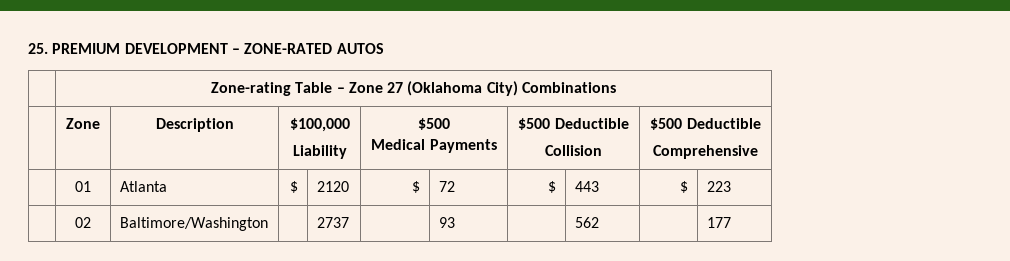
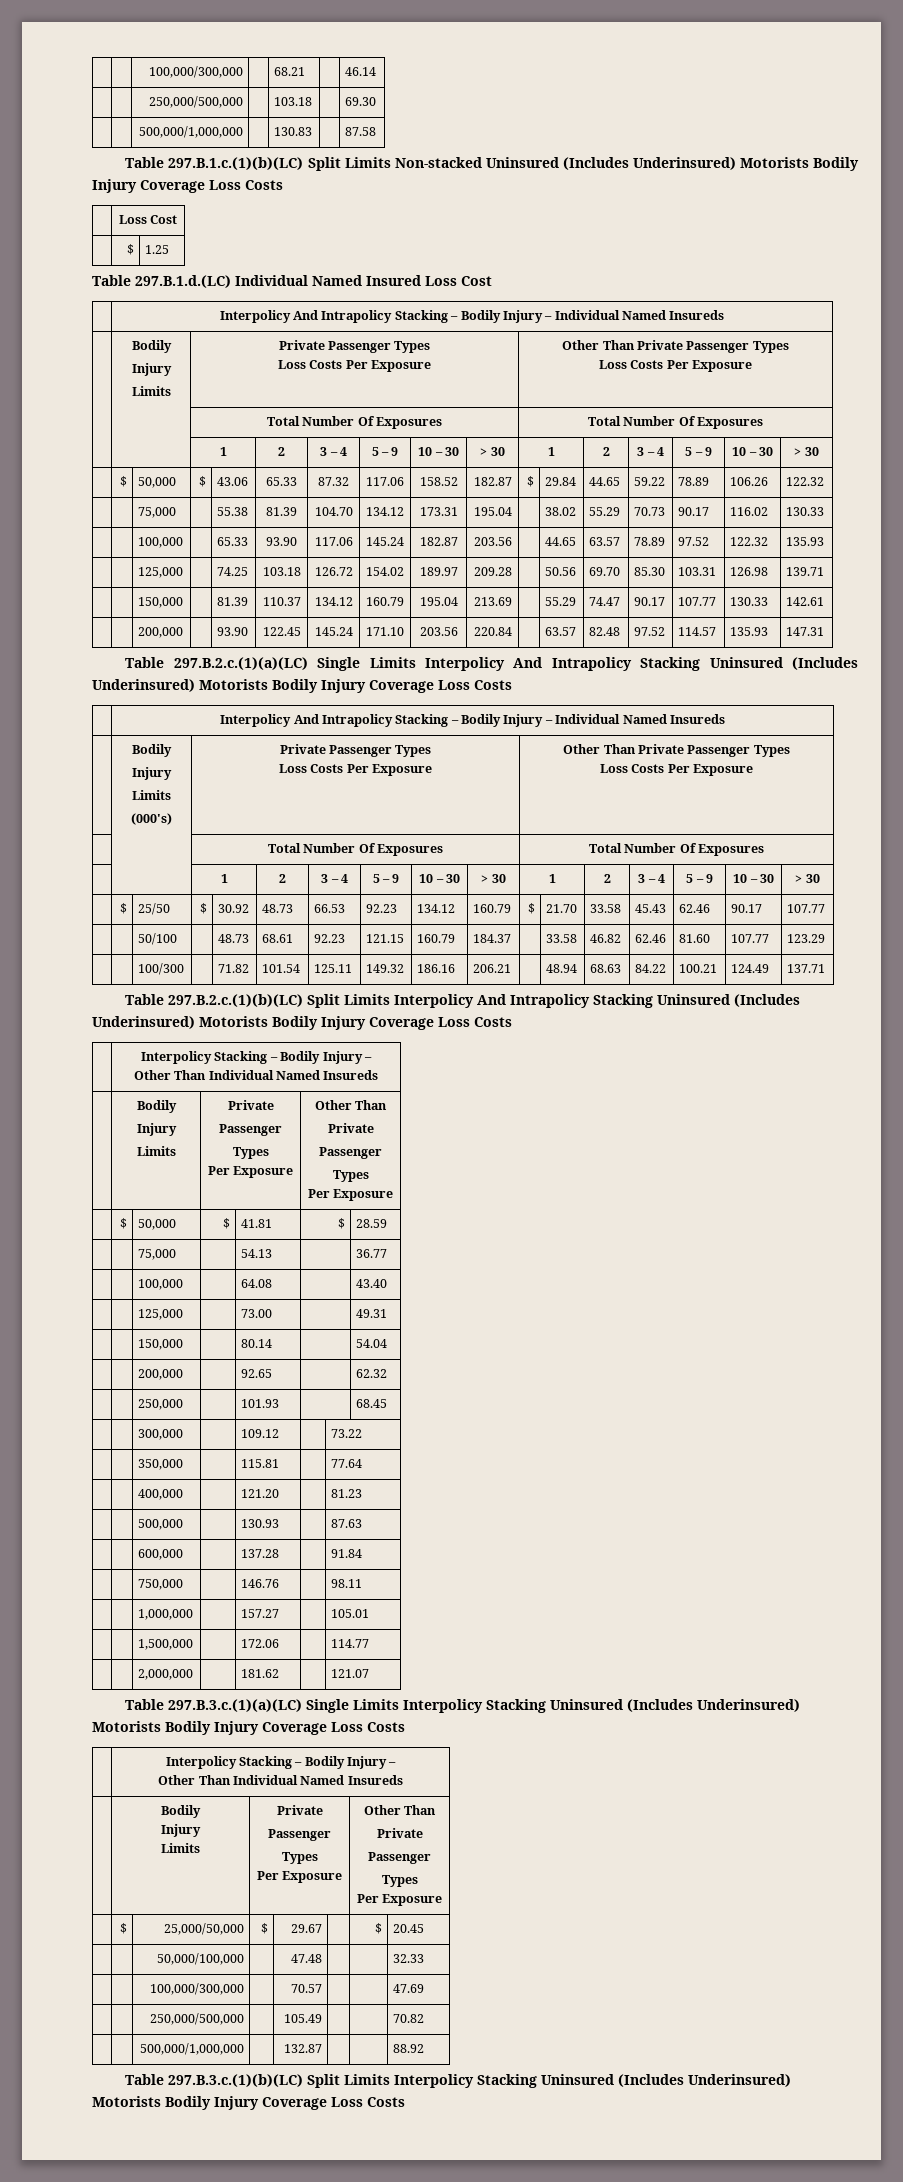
[28,43,384,54] [210,81,617,96] [66,118,100,129] [155,118,234,132] [289,118,350,132] [292,145,347,159] [418,118,450,130] [371,139,497,153] [518,118,629,130] [545,145,602,156] [650,118,761,130] [653,145,758,159] [75,181,91,192] [119,181,167,192] [290,181,299,193] [316,181,349,192] [412,181,421,193] [438,181,455,192] [548,181,557,193] [574,181,599,192] [680,181,689,193] [706,181,731,192] [75,217,91,228] [119,217,268,231] [316,217,349,228] [438,217,455,228] [574,217,599,228] [706,217,731,228] 25. PREMIUM DEVELOPMENT – ZONE-RATED AUTOS // | Zone-rating Table – Zone 27 (Oklahoma City) Combinations // | Zone | Description | $100,000 // Liability | $500 // Medical Payments | $500 Deductible // Collision | $500 Deductible // Comprehensive // | 01 | Atlanta | $ | 2120 | $ | 72 | $ | 443 | $ | 223 // | 02 | Baltimore/Washington | | 2737 | | 93 | | 562 | | 177 -> [148,66,243,78] [274,67,306,76] [345,67,377,76] [148,96,243,108] [274,97,313,106] [345,97,377,106] [138,126,243,138] [274,127,313,136] [345,127,377,136] [125,157,859,171] [92,179,283,193] [118,215,178,224] [126,244,134,255] [145,245,170,254] [92,275,492,288] [219,310,725,323] [131,340,172,353] [131,363,172,376] [131,386,171,396] [278,340,431,353] [277,360,432,372] [562,340,789,353] [598,360,753,372] [266,416,443,429] [587,416,764,429] [219,447,227,456] [278,447,285,456] [320,447,347,456] [371,447,399,456] [418,447,459,456] [480,447,505,456] [547,447,555,456] [602,447,610,456] [637,447,664,456] [685,447,712,456] [732,447,773,456] [794,447,819,456] [119,476,127,487] [138,477,177,488] [198,476,206,487] [217,477,249,486] [266,477,297,486] [318,477,349,486] [366,477,404,486] [419,477,458,486] [473,477,512,486] [526,476,534,487] [545,477,577,486] [589,477,621,486] [634,477,666,486] [678,477,710,486] [730,477,769,486] [786,477,825,486] [138,507,177,518] [217,507,249,516] [266,507,297,516] [314,507,353,516] [366,507,404,516] [419,507,458,516] [473,507,512,516] [545,507,577,516] [589,507,621,516] [634,507,666,516] [678,507,710,516] [730,507,769,516] [786,507,825,516] [138,537,184,548] [217,537,249,546] [266,537,297,546] [314,537,353,546] [366,537,404,546] [419,537,458,546] [473,537,512,546] [545,537,577,546] [589,537,621,546] [634,537,666,546] [678,537,710,546] [730,537,769,546] [786,537,825,546] [138,567,184,578] [217,567,249,576] [262,567,301,576] [314,567,353,576] [366,567,404,576] [419,567,458,576] [473,567,512,576] [545,567,577,576] [589,567,621,576] [634,567,666,576] [678,567,717,576] [730,567,769,576] [786,567,825,576] [138,597,184,608] [217,597,249,606] [262,597,301,606] [314,597,353,606] [366,597,404,606] [419,597,458,606] [473,597,512,606] [545,597,577,606] [589,597,621,606] [634,597,666,606] [678,597,717,606] [730,597,769,606] [786,597,825,606] [138,627,184,638] [217,627,249,636] [262,627,301,636] [314,627,353,636] [366,627,404,636] [419,627,458,636] [473,627,512,636] [545,627,577,636] [589,627,621,636] [634,627,666,636] [678,627,717,636] [730,627,769,636] [786,627,825,636] [125,657,859,671] [92,679,512,693] [220,714,725,727] [132,744,172,757] [132,767,172,780] [132,790,171,800] [131,813,172,825] [279,744,432,757] [278,764,433,776] [563,744,790,757] [599,764,754,776] [267,843,444,856] [588,843,765,856] [220,874,228,883] [279,874,286,883] [321,874,348,883] [372,874,400,883] [419,874,460,883] [481,874,506,883] [548,874,556,883] [603,874,611,883] [638,874,665,883] [686,874,713,883] [733,874,774,883] [795,874,820,883] [119,903,127,914] [138,903,171,915] [199,903,207,914] [218,904,250,913] [262,904,294,913] [314,904,346,913] [366,904,398,913] [417,904,456,913] [473,904,512,913] [527,903,535,914] [546,904,578,913] [590,904,622,913] [635,904,667,913] [679,904,711,913] [731,904,763,913] [787,904,826,913] [138,933,178,945] [218,934,250,943] [262,934,294,943] [314,934,346,943] [366,934,405,943] [417,934,456,943] [473,934,512,943] [546,934,578,943] [590,934,622,943] [635,934,667,943] [679,934,711,943] [731,934,770,943] [787,934,826,943] [138,963,185,975] [218,964,250,973] [262,964,301,973] [314,964,353,973] [366,964,405,973] [417,964,456,973] [473,964,512,973] [546,964,578,973] [590,964,622,973] [635,964,667,973] [679,964,718,973] [731,964,770,973] [787,964,826,973] [125,994,801,1008] [92,1016,512,1030] [141,1051,372,1064] [133,1070,379,1080] [136,1100,177,1113] [136,1123,177,1136] [136,1146,176,1156] [227,1100,274,1110] [219,1124,282,1136] [232,1147,269,1159] [207,1166,294,1178] [314,1100,388,1110] [327,1123,374,1133] [319,1147,382,1159] [332,1170,369,1182] [307,1189,394,1201] [119,1218,127,1229] [138,1219,177,1230] [222,1218,230,1229] [241,1219,273,1228] [337,1218,345,1229] [356,1219,388,1228] [138,1249,177,1260] [241,1249,273,1258] [356,1249,388,1258] [138,1279,184,1290] [241,1279,273,1288] [356,1279,388,1288] [138,1309,184,1320] [241,1309,273,1318] [356,1309,388,1318] [138,1339,184,1350] [241,1339,273,1348] [356,1339,388,1348] [138,1369,184,1380] [241,1369,273,1378] [356,1369,388,1378] [138,1399,184,1410] [241,1399,280,1408] [356,1399,388,1408] [138,1429,184,1440] [241,1429,280,1438] [331,1429,363,1438] [138,1459,184,1470] [241,1459,280,1468] [331,1459,363,1468] [138,1489,184,1500] [241,1489,280,1498] [331,1489,363,1498] [138,1519,184,1530] [241,1519,280,1528] [331,1519,363,1528] [138,1549,184,1560] [241,1549,280,1558] [331,1549,363,1558] [138,1579,184,1590] [241,1579,280,1588] [331,1579,363,1588] [138,1609,194,1620] [241,1609,280,1618] [331,1609,370,1618] [138,1639,194,1650] [241,1639,280,1648] [331,1639,370,1648] [138,1669,194,1680] [241,1669,280,1678] [331,1669,370,1678] [125,1699,801,1713] [92,1721,405,1735] [165,1756,397,1769] [158,1775,403,1785] [161,1805,201,1818] [161,1824,201,1837] [161,1843,200,1853] [276,1805,323,1815] [268,1829,331,1841] [281,1852,318,1864] [256,1871,343,1883] [363,1805,437,1815] [376,1828,423,1838] [368,1852,431,1864] [381,1875,418,1887] [356,1894,443,1906] [119,1923,127,1934] [163,1923,244,1935] [260,1923,268,1934] [290,1924,322,1933] [374,1923,382,1934] [393,1924,425,1933] [156,1953,244,1965] [290,1954,322,1963] [393,1954,425,1963] [149,1983,244,1995] [290,1984,322,1993] [393,1984,425,1993] [149,2013,244,2025] [283,2014,322,2023] [393,2014,425,2023] [139,2043,244,2055] [283,2044,322,2053] [393,2044,425,2053] [125,2074,792,2088] [92,2096,405,2110] | | 100,000/300,000 | | 68.21 | | 46.14 // | | 250,000/500,000 | | 103.18 | | 69.30 // | | 500,000/1,000,000 | | 130.83 | | 87.58 // Table 297.B.1.c.(1)(b)(LC) Split Limits Non-stacked Uninsured (Includes Underinsured) Motorists Bodily Injury Coverage Loss Costs // | Loss Cost // | $ | 1.25 // Table 297.B.1.d.(LC) Individual Named Insured Loss Cost // | Interpolicy And Intrapolicy Stacking – Bodily Injury – Individual Named Insureds // | Bodily // Injury // Limits | Private Passenger Types // Loss Costs Per Exposure | Other Than Private Passenger Types // Loss Costs Per Exposure // | | Total Number Of Exposures | Total Number Of Exposures // | | 1 | 2 | 3 – 4 | 5 – 9 | 10 – 30 | > 30 | 1 | 2 | 3 – 4 | 5 – 9 | 10 – 30 | > 30 // | $ | 50,000 | $ | 43.06 | 65.33 | 87.32 | 117.06 | 158.52 | 182.87 | $ | 29.84 | 44.65 | 59.22 | 78.89 | 106.26 | 122.32 // | | 75,000 | | 55.38 | 81.39 | 104.70 | 134.12 | 173.31 | 195.04 | | 38.02 | 55.29 | 70.73 | 90.17 | 116.02 | 130.33 // | | 100,000 | | 65.33 | 93.90 | 117.06 | 145.24 | 182.87 | 203.56 | | 44.65 | 63.57 | 78.89 | 97.52 | 122.32 | 135.93 // | | 125,000 | | 74.25 | 103.18 | 126.72 | 154.02 | 189.97 | 209.28 | | 50.56 | 69.70 | 85.30 | 103.31 | 126.98 | 139.71 // | | 150,000 | | 81.39 | 110.37 | 134.12 | 160.79 | 195.04 | 213.69 | | 55.29 | 74.47 | 90.17 | 107.77 | 130.33 | 142.61 // | | 200,000 | | 93.90 | 122.45 | 145.24 | 171.10 | 203.56 | 220.84 | | 63.57 | 82.48 | 97.52 | 114.57 | 135.93 | 147.31 // Table 297.B.2.c.(1)(a)(LC) Single Limits Interpolicy And Intrapolicy Stacking Uninsured (Includes Underinsured) Motorists Bodily Injury Coverage Loss Costs // | Interpolicy And Intrapolicy Stacking – Bodily Injury – Individual Named Insureds // | Bodily // Injury // Limits // (000's) | Private Passenger Types // Loss Costs Per Exposure | Other Than Private Passenger Types // Loss Costs Per Exposure // | | Total Number Of Exposures | Total Number Of Exposures // | | 1 | 2 | 3 – 4 | 5 – 9 | 10 – 30 | > 30 | 1 | 2 | 3 – 4 | 5 – 9 | 10 – 30 | > 30 // | $ | 25/50 | $ | 30.92 | 48.73 | 66.53 | 92.23 | 134.12 | 160.79 | $ | 21.70 | 33.58 | 45.43 | 62.46 | 90.17 | 107.77 // | | 50/100 | | 48.73 | 68.61 | 92.23 | 121.15 | 160.79 | 184.37 | | 33.58 | 46.82 | 62.46 | 81.60 | 107.77 | 123.29 // | | 100/300 | | 71.82 | 101.54 | 125.11 | 149.32 | 186.16 | 206.21 | | 48.94 | 68.63 | 84.22 | 100.21 | 124.49 | 137.71 // Table 297.B.2.c.(1)(b)(LC) Split Limits Interpolicy And Intrapolicy Stacking Uninsured (Includes Underinsured) Motorists Bodily Injury Coverage Loss Costs // | Interpolicy Stacking – Bodily Injury – // Other Than Individual Named Insureds // | Bodily // Injury // Limits | Private // Passenger // Types // Per Exposure | Other Than // Private // Passenger // Types // Per Exposure // | $ | 50,000 | $ | 41.81 | $ | 28.59 // | | 75,000 | | 54.13 | | 36.77 // | | 100,000 | | 64.08 | | 43.40 // | | 125,000 | | 73.00 | | 49.31 // | | 150,000 | | 80.14 | | 54.04 // | | 200,000 | | 92.65 | | 62.32 // | | 250,000 | | 101.93 | | 68.45 // | | 300,000 | | 109.12 | | 73.22 // | | 350,000 | | 115.81 | | 77.64 // | | 400,000 | | 121.20 | | 81.23 // | | 500,000 | | 130.93 | | 87.63 // | | 600,000 | | 137.28 | | 91.84 // | | 750,000 | | 146.76 | | 98.11 // | | 1,000,000 | | 157.27 | | 105.01 // | | 1,500,000 | | 172.06 | | 114.77 // | | 2,000,000 | | 181.62 | | 121.07 // Table 297.B.3.c.(1)(a)(LC) Single Limits Interpolicy Stacking Uninsured (Includes Underinsured) Motorists Bodily Injury Coverage Loss Costs // | Interpolicy Stacking – Bodily Injury – // Other Than Individual Named Insureds // | Bodily // Injury // Limits | Private // Passenger // Types // Per Exposure | Other Than // Private // Passenger // Types // Per Exposure // | $ | 25,000/50,000 | $ | 29.67 | | $ | 20.45 // | | 50,000/100,000 | | 47.48 | | | 32.33 // | | 100,000/300,000 | | 70.57 | | | 47.69 // | | 250,000/500,000 | | 105.49 | | | 70.82 // | | 500,000/1,000,000 | | 132.87 | | | 88.92 // Table 297.B.3.c.(1)(b)(LC) Split Limits Interpolicy Stacking Uninsured (Includes Underinsured) Motorists Bodily Injury Coverage Loss Costs

